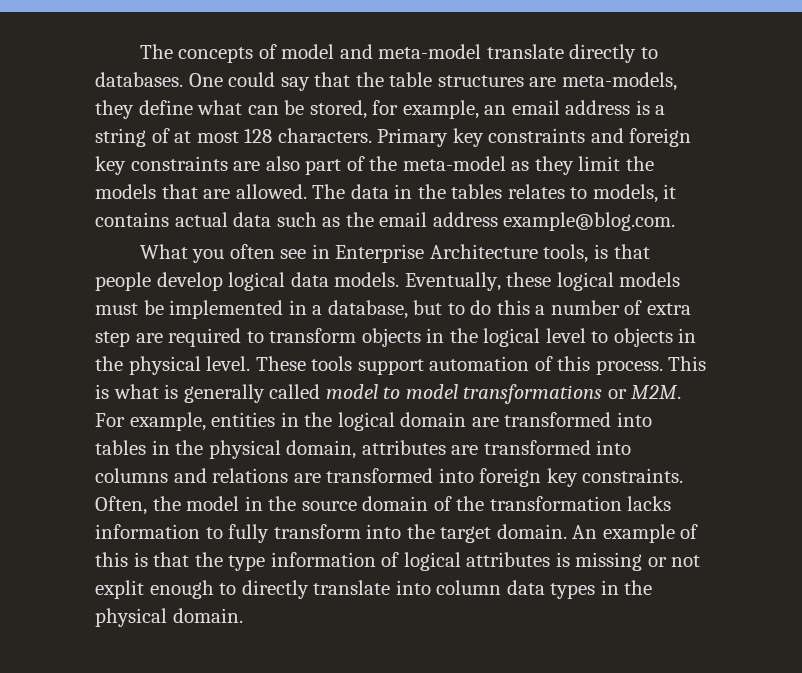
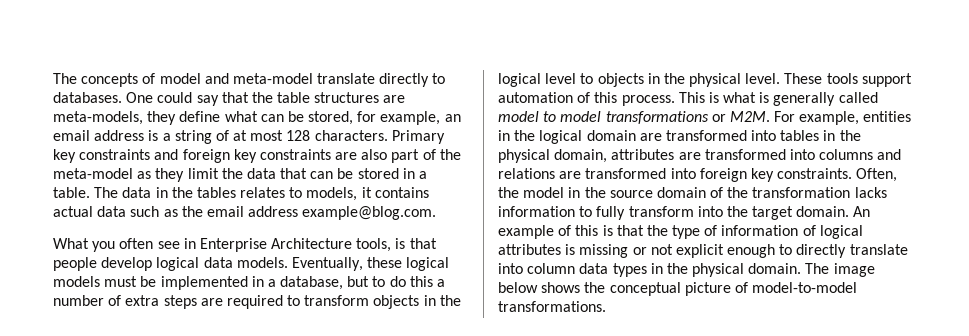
[95,184,307,199] models that are allowed. -> [246,168,428,179] [53,187,90,198] data that can be stored in a table.
[95,331,130,347] step -> [163,295,197,309] steps
(266, 563) none -> [704,225,718,236] of
[95,580,144,599] explit -> [675,244,724,258] explicit
(243, 615) none -> [805,263,875,277] [498,282,858,296] [498,301,606,312] The image below shows the conceptual picture of model-to-model transformations.

